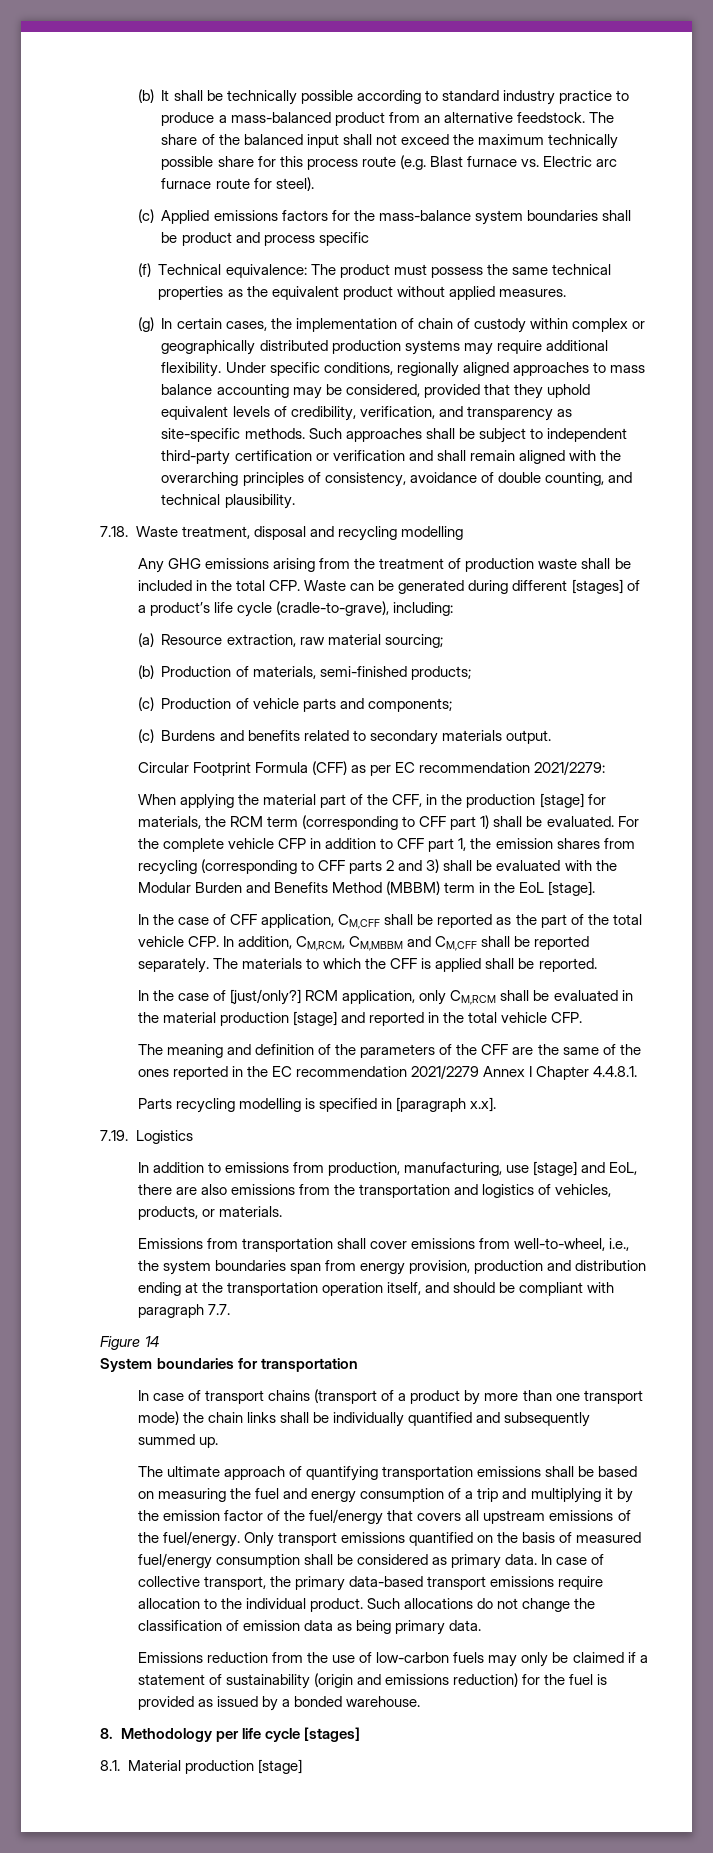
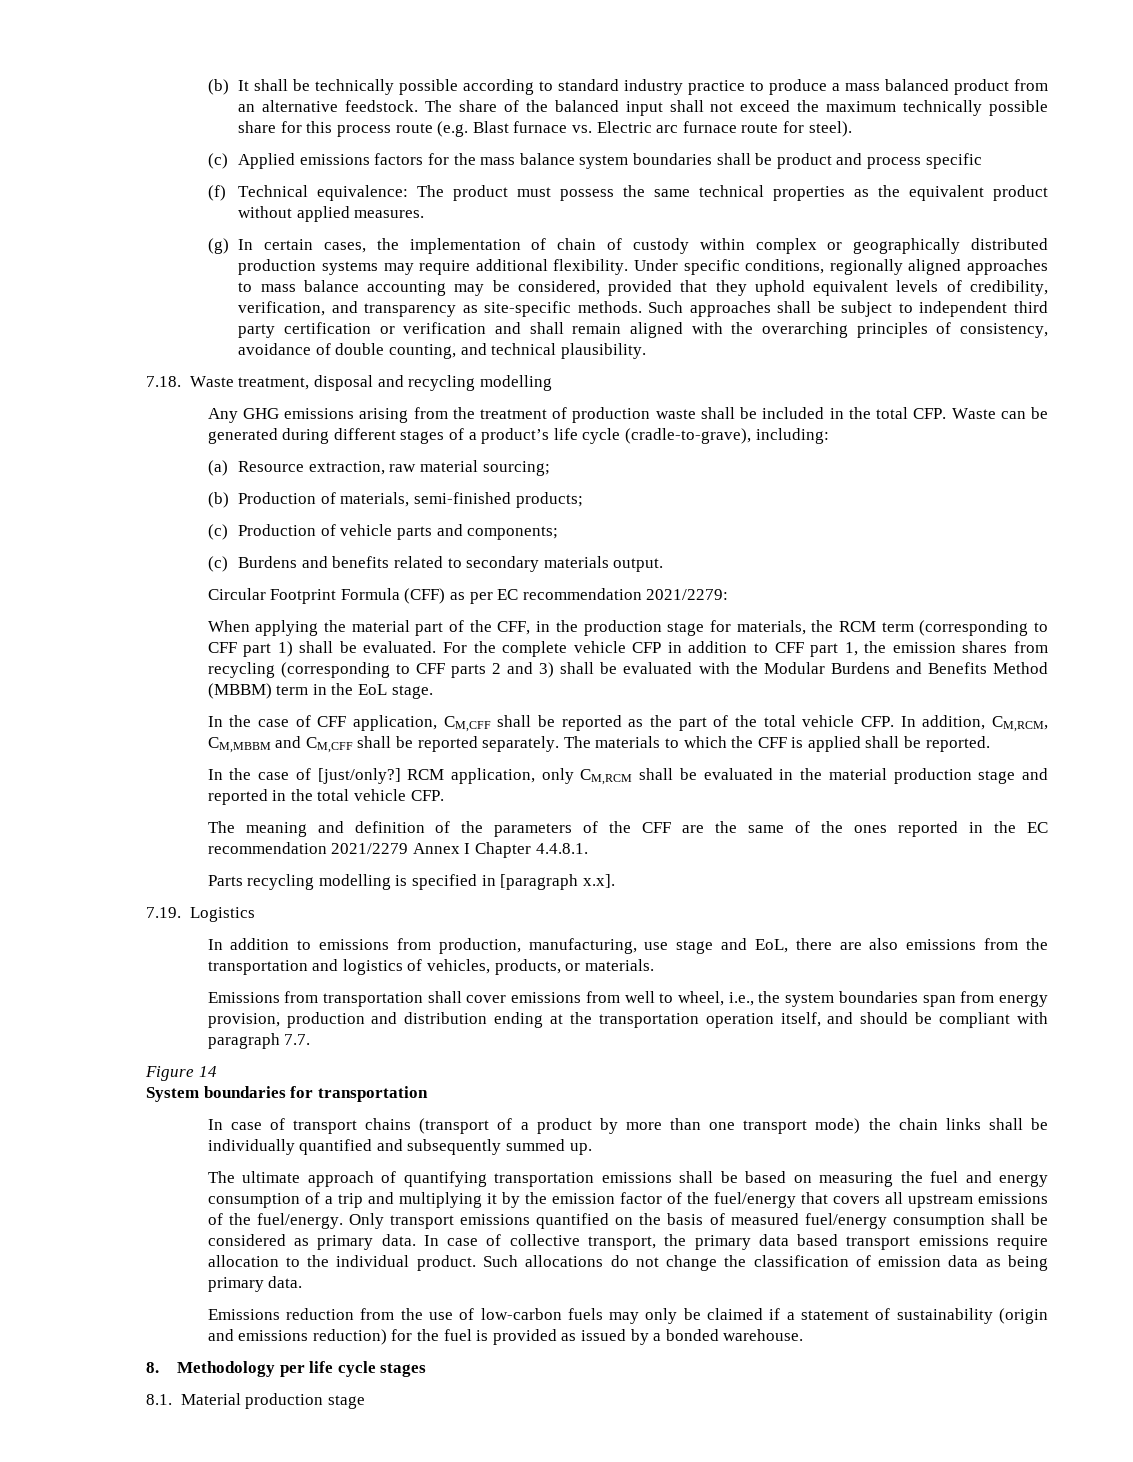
[230,112,331,123] mass-balanced -> [845,79,950,91] mass balanced
[378,210,471,221] mass-balance -> [480,153,575,165] mass balance
[161,450,231,465] third-party -> [1014,301,1049,313] [238,324,276,338] third party
[571,579,623,594] [stages] -> [400,430,445,444] stages
[539,793,584,808] [stage] -> [667,622,705,636] stage
[195,882,243,893] Burden -> [830,662,890,674] Burdens
[548,881,596,896] [stage]. -> [391,685,433,699] stage.
[293,1011,338,1026] [stage] -> [978,770,1016,784] stage
[533,1161,578,1176] [stage] -> [676,940,714,954] stage
[514,1238,606,1251] well-to-wheel, -> [624,991,725,1006] well to wheel,
[349,1576,424,1587] data-based -> [758,1234,839,1246] data based
[304,1727,361,1742] [stages] -> [380,1363,427,1377] stages
[258,1759,303,1774] [stage] -> [327,1395,365,1409] stage

